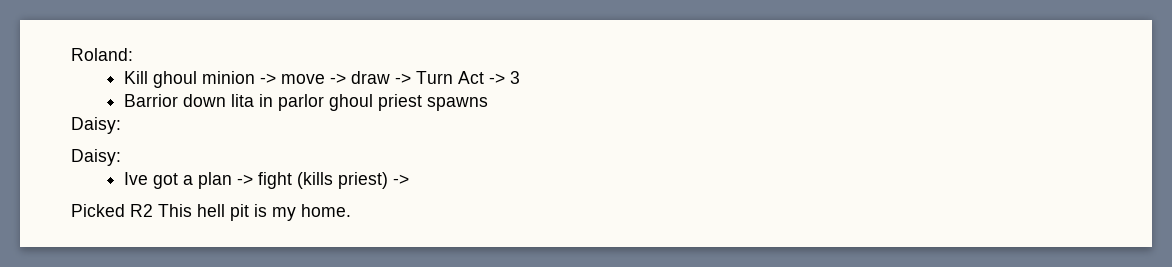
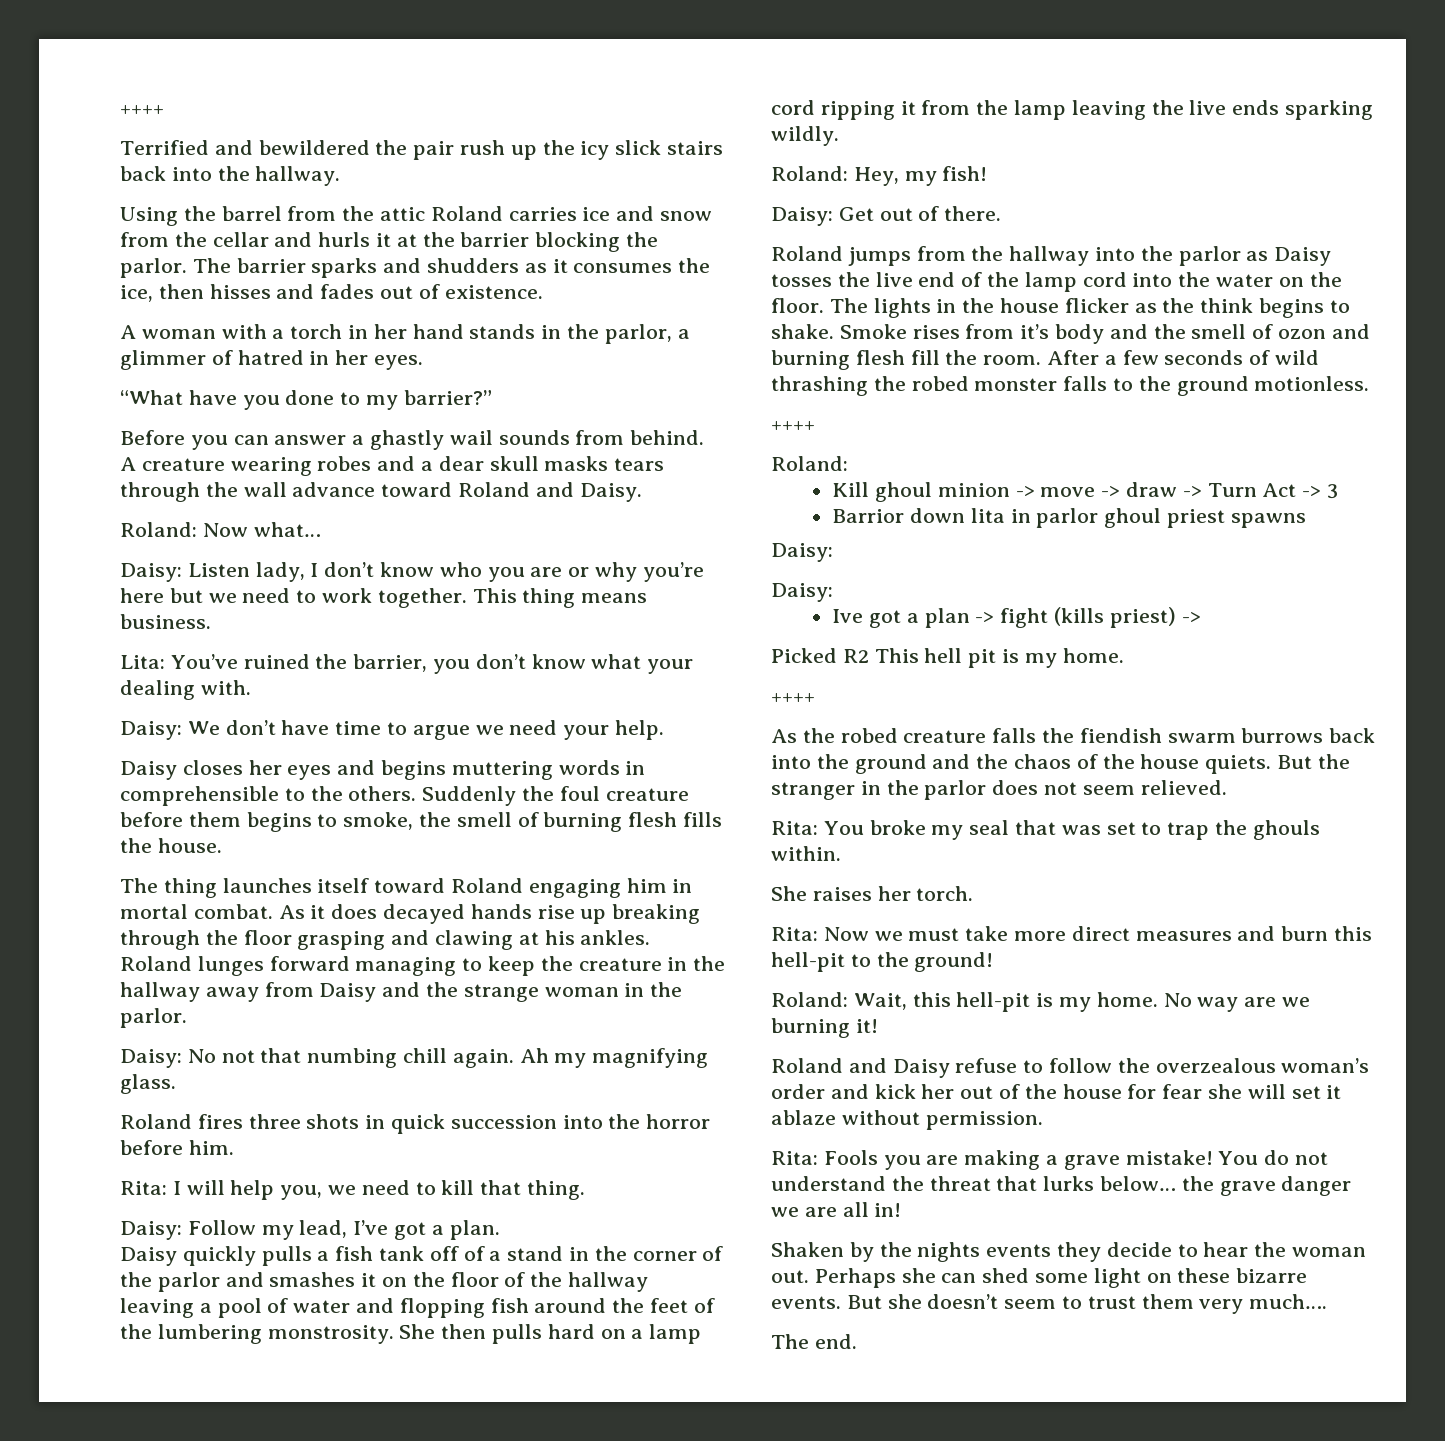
(71, 54) none -> [120,105,164,115] [120,140,724,160] [120,166,341,186] [120,206,713,226] [120,232,659,252] [120,258,711,278] [120,284,543,302] [120,324,690,344] [120,350,424,370] [120,390,492,410] [120,430,705,450] [120,456,665,476] [120,482,642,502] [120,522,321,537] [120,562,704,582] [120,588,648,608] [120,614,211,629] [120,654,694,674] [120,680,251,700] [120,720,665,740] [120,760,646,780] [120,786,689,806] [120,812,723,832] [120,838,222,853] [120,878,693,898] [120,904,701,924] [120,930,651,950] [120,956,726,976] [120,982,683,1002] [120,1008,187,1028] [120,1048,709,1068] [120,1074,176,1094] [120,1114,711,1134] [120,1140,234,1155] [120,1180,586,1200] [120,1220,500,1240] [120,1246,724,1266] [120,1272,649,1292] [120,1298,715,1318] [120,1324,702,1344] [771,100,1374,120] [771,126,839,146] [771,166,988,186] [771,206,1002,226] [771,246,1332,266] [771,272,1342,292] [771,298,1350,318] [771,324,1370,344] [771,350,1320,370] [771,376,1370,396] [771,421,815,431] ++++ // Terrified and bewildered the pair rush up the icy slick stairs back into the hallway. // Using the barrel from the attic Roland carries ice and snow from the cellar and hurls it at the barrier blocking the parlor. The barrier sparks and shudders as it consumes the ice, then hisses and fades out of existence. // A woman with a torch in her hand stands in the parlor, a glimmer of hatred in her eyes. // “What have you done to my barrier?” // Before you can answer a ghastly wail sounds from behind. A creature wearing robes and a dear skull masks tears through the wall advance toward Roland and Daisy. // Roland: Now what… // Daisy: Listen lady, I don’t know who you are or why you’re here but we need to work together. This thing means business. // Lita: You’ve ruined the barrier, you don’t know what your dealing with. // Daisy: We don’t have time to argue we need your help. // Daisy closes her eyes and begins muttering words in comprehensible to the others. Suddenly the foul creature before them begins to smoke, the smell of burning flesh fills the house. // The thing launches itself toward Roland engaging him in mortal combat. As it does decayed hands rise up breaking through the floor grasping and clawing at his ankles. Roland lunges forward managing to keep the creature in the hallway away from Daisy and the strange woman in the parlor. // Daisy: No not that numbing chill again. Ah my magnifying glass. // Roland fires three shots in quick succession into the horror before him. // Rita: I will help you, we need to kill that thing. // Daisy: Follow my lead, I’ve got a plan. // Daisy quickly pulls a fish tank off of a stand in the corner of the parlor and smashes it on the floor of the hallway leaving a pool of water and flopping fish around the feet of the lumbering monstrosity. She then pulls hard on a lamp cord ripping it from the lamp leaving the live ends sparking wildly. // Roland: Hey, my fish! // Daisy: Get out of there. // Roland jumps from the hallway into the parlor as Daisy tosses the live end of the lamp cord into the water on the floor. The lights in the house flicker as the think begins to shake. Smoke rises from it’s body and the smell of ozon and burning flesh fill the room. After a few seconds of wild thrashing the robed monster falls to the ground motionless. // ++++ //
(351, 210) none -> [771,693,815,703] [771,728,1376,743] [771,754,1350,774] [771,780,1227,800] [771,820,1320,840] [771,846,841,861] [771,886,974,901] [771,926,1373,941] [771,952,994,972] [771,992,1311,1012] [771,1018,878,1038] [771,1058,1370,1078] [771,1084,1342,1099] [771,1110,1043,1130] [771,1150,1329,1170] [771,1176,1352,1196] [771,1202,902,1217] [771,1242,1367,1262] [771,1268,1308,1288] [771,1294,1328,1314] [771,1334,857,1349] // ++++ // As the robed creature falls the fiendish swarm burrows back into the ground and the chaos of the house quiets. But the stranger in the parlor does not seem relieved. // Rita: You broke my seal that was set to trap the ghouls within. // She raises her torch. // Rita: Now we must take more direct measures and burn this hell-pit to the ground! // Roland: Wait, this hell-pit is my home. No way are we burning it! // Roland and Daisy refuse to follow the overzealous woman’s order and kick her out of the house for fear she will set it ablaze without permission. // Rita: Fools you are making a grave mistake! You do not understand the threat that lurks below… the grave danger we are all in! // Shaken by the nights events they decide to hear the woman out. Perhaps she can shed some light on these bizarre events. But she doesn’t seem to trust them very much…. // The end.

